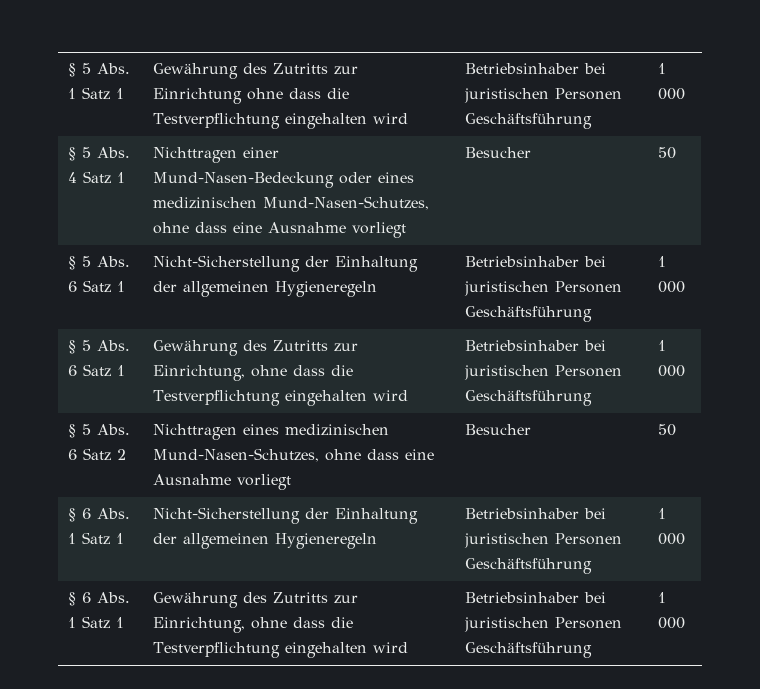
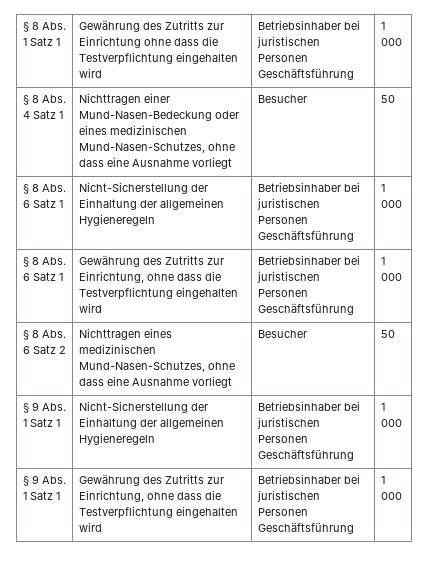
[67,63,91,77] § 5 -> [22,22,39,32] § 8
[81,147,91,158] 5 -> [31,95,39,103] 8
[81,256,91,267] 5 -> [31,184,39,192] 8
[81,340,91,351] 5 -> [31,257,39,265] 8
[81,424,91,435] 5 -> [31,330,39,338] 8
[81,508,91,519] 6 -> [31,402,39,411] 9
[81,592,91,603] 6 -> [31,475,39,484] 9

